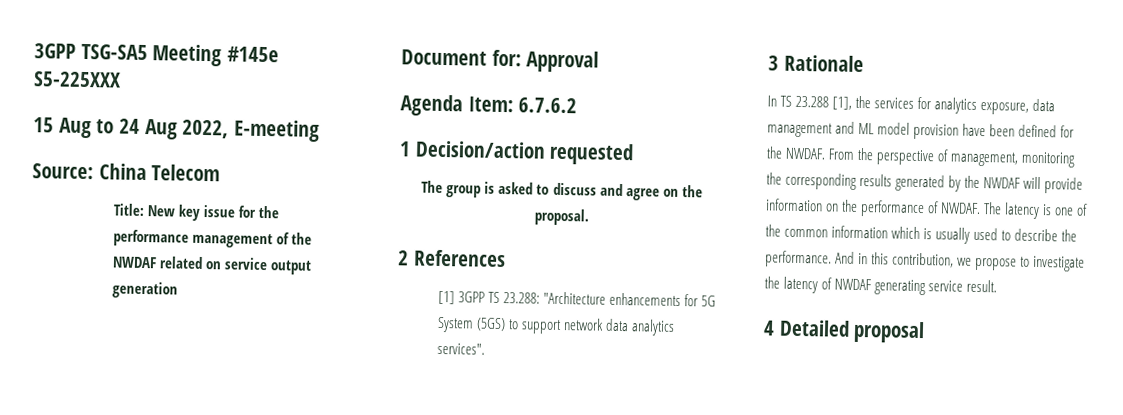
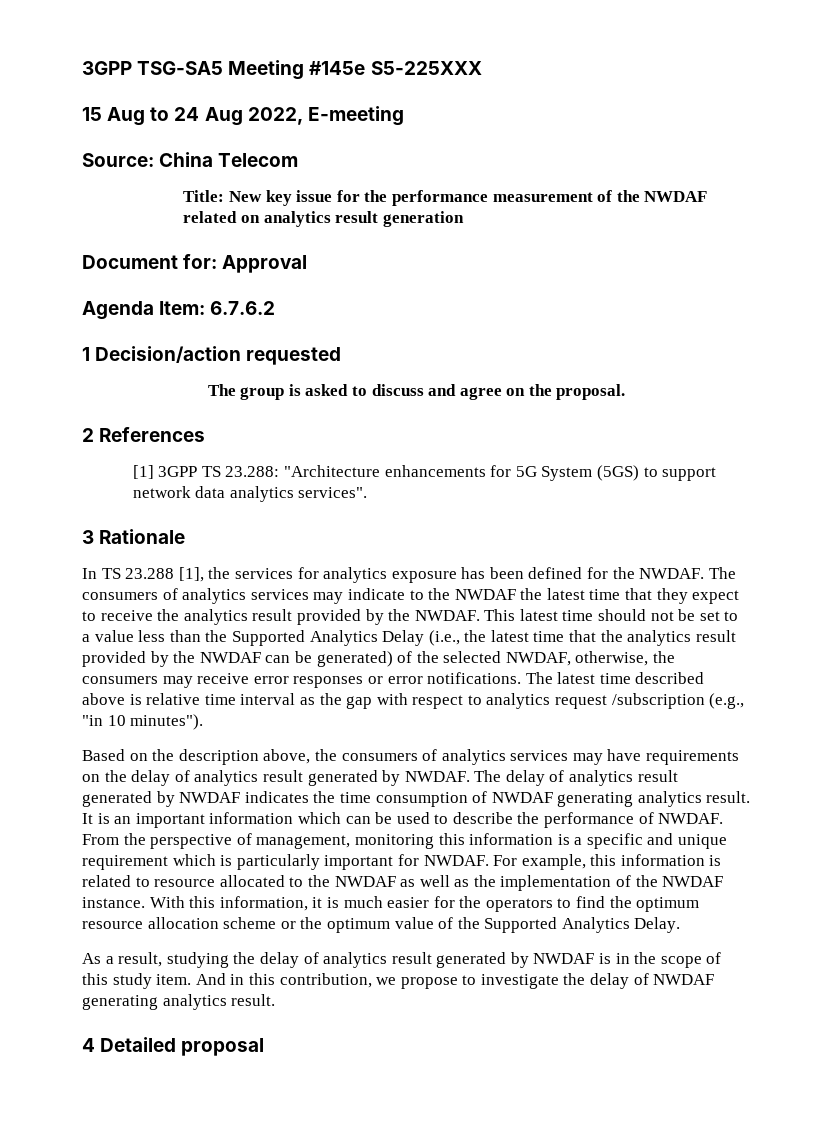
[191,232,273,249] management -> [492,192,593,202] measurement
[223,257,312,275] service output -> [263,211,379,227] analytics result
[980,98,1056,115] [767,121,987,140] exposure, data management and ML model provision have -> [391,567,486,583] exposure has
(827, 153) none -> [708,567,736,579] [82,588,740,604] [82,609,739,625] [82,630,736,646] [82,651,676,667] [82,672,705,688] [82,693,745,709] [82,714,204,730] [82,749,740,765] [82,770,678,786] [82,791,751,807] [82,812,724,828] The consumers of analytics services may indicate to the NWDAF the latest time that they expect to receive the analytics result provided by the NWDAF. This latest time should not be set to a value less than the Supported Analytics Delay (i.e., the latest time that the analytics result provided by the NWDAF can be generated) of the selected NWDAF, otherwise, the consumers may receive error responses or error notifications. The latest time described above is relative time interval as the gap with respect to analytics request /subscription (e.g., "in 10 minutes"). // Based on the description above, the consumers of analytics services may have requirements on the delay of analytics result generated by NWDAF. The delay of analytics result generated by NWDAF indicates the time consumption of NWDAF generating analytics result. It is an important information which can be used to describe the performance of NWDAF.
[766,172,1084,194] [765,198,1089,220] [765,224,1078,244] [765,250,832,268] the corresponding results generated by the NWDAF will provide information on the performance of NWDAF. The latency is one of the common information which is usually used to describe the performance. -> [438,833,728,849] [82,854,722,870] [82,875,724,891] [82,896,700,912] [82,917,681,933] [82,952,722,968] [82,973,192,989] this information is a specific and unique requirement which is particularly important for NWDAF. For example, this information is related to resource allocated to the NWDAF as well as the implementation of the NWDAF instance. With this information, it is much easier for the operators to find the optimum resource allocation scheme or the optimum value of the Supported Analytics Delay. // As a result, studying the delay of analytics result generated by NWDAF is in the scope of this study item.
[783,276,964,296] latency of NWDAF generating service -> [590,973,715,989] [82,994,227,1010] delay of NWDAF generating analytics

